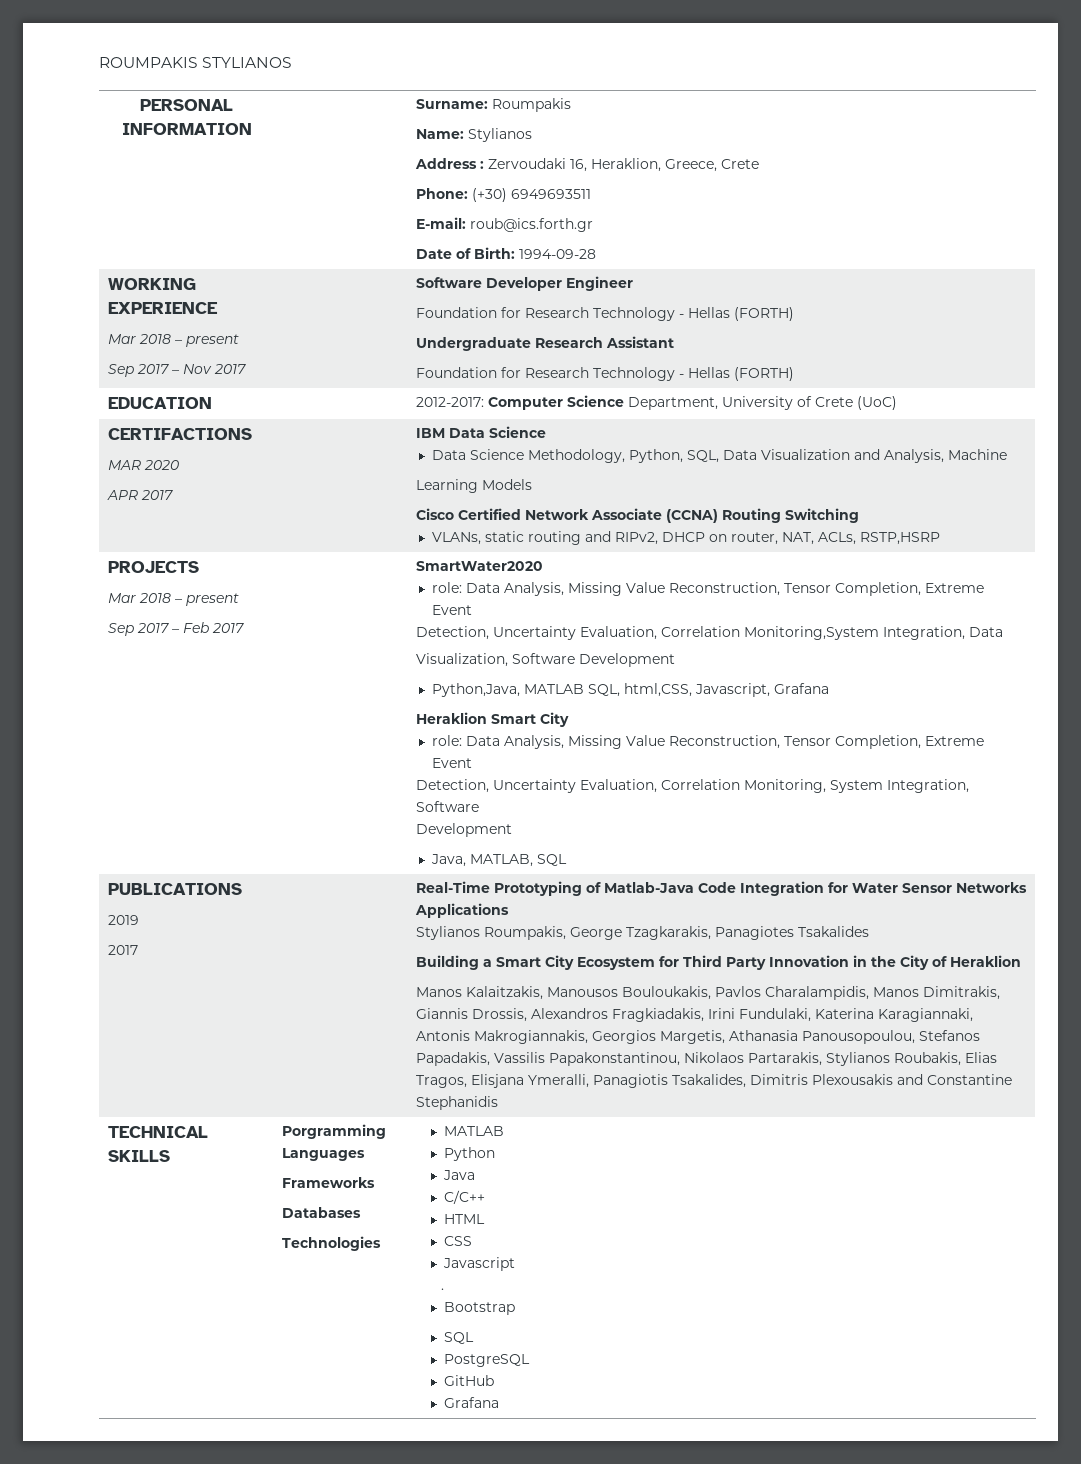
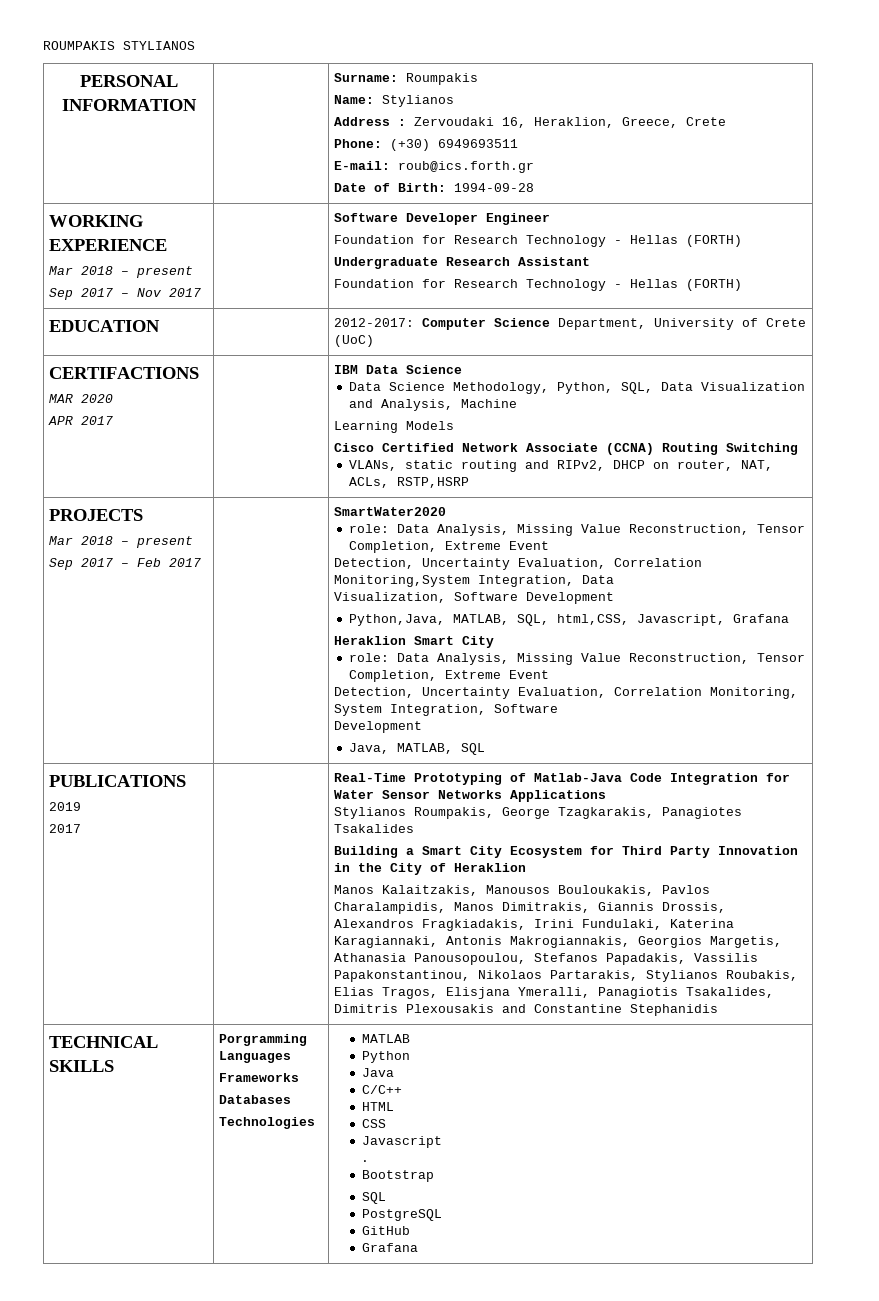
[523,684,584,694] MATLAB -> [452,614,509,625] MATLAB,

